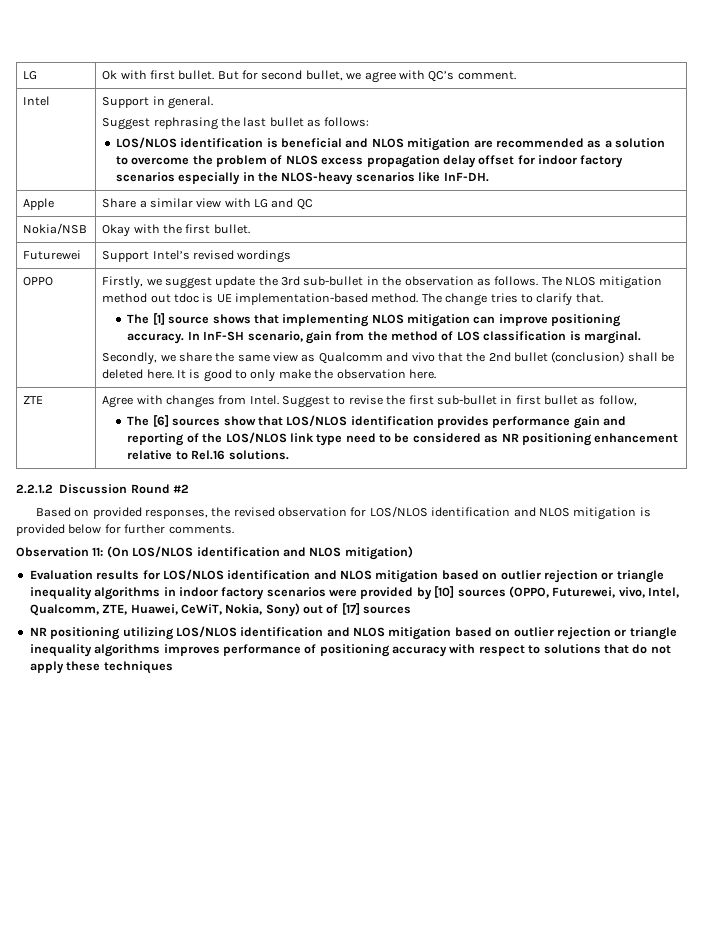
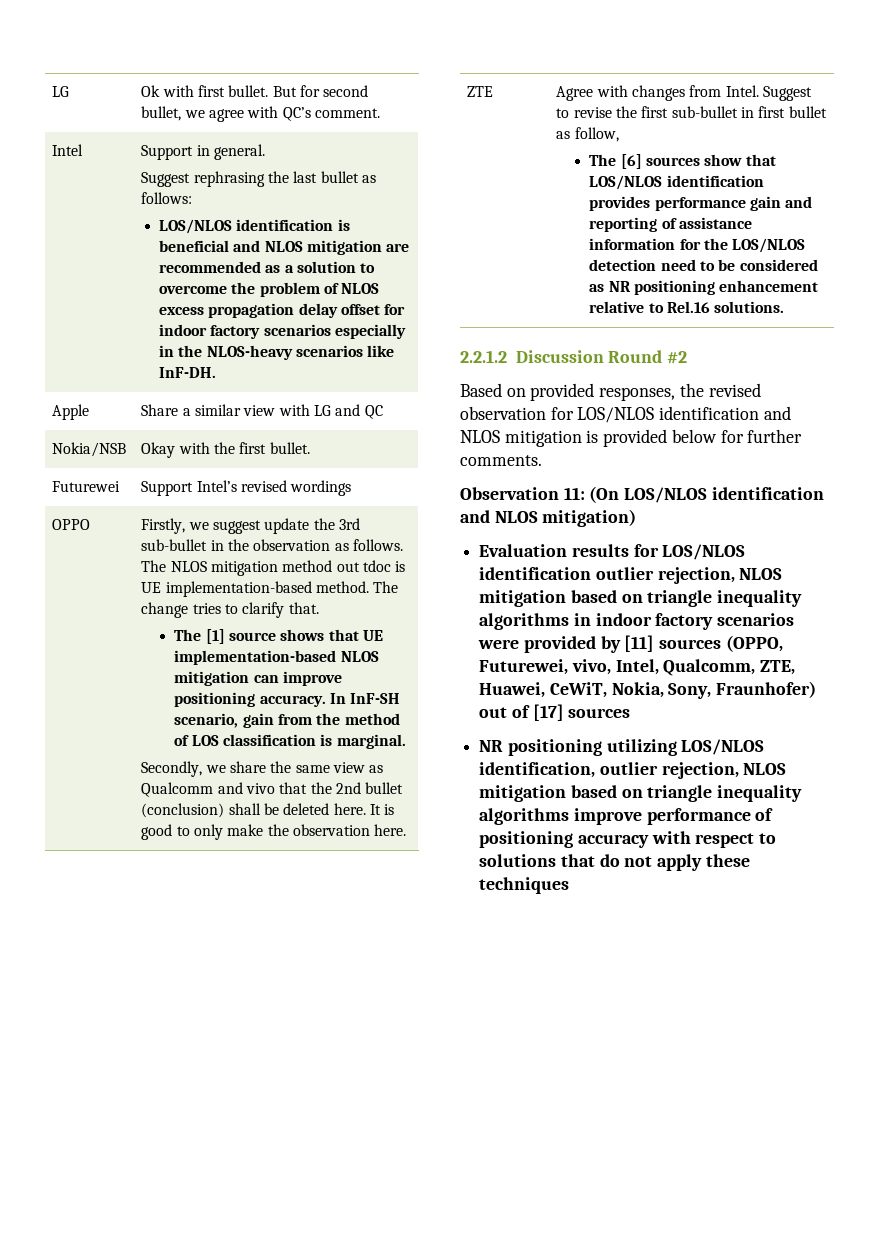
[282,314,370,327] implementing -> [363,630,384,641] [174,650,337,665] UE implementation-based
[202,432,343,446] the LOS/NLOS link type -> [679,217,753,229] [589,238,806,253] [589,259,657,271] assistance information for the LOS/NLOS detection
[313,570,614,583] and NLOS mitigation based on outlier rejection or -> [595,567,783,584] [479,590,643,607] outlier rejection, NLOS mitigation based on
[434,586,455,598] [10] -> [624,635,655,652] [11]
[265,603,300,617] Sony) -> [668,681,817,699] Sony, Fraunhofer)
[240,627,677,640] [29,644,220,657] identification and NLOS mitigation based on outlier rejection or triangle inequality algorithms improves -> [479,762,787,779] [479,785,803,802] [479,808,642,825] identification, outlier rejection, NLOS mitigation based on triangle inequality algorithms improve

